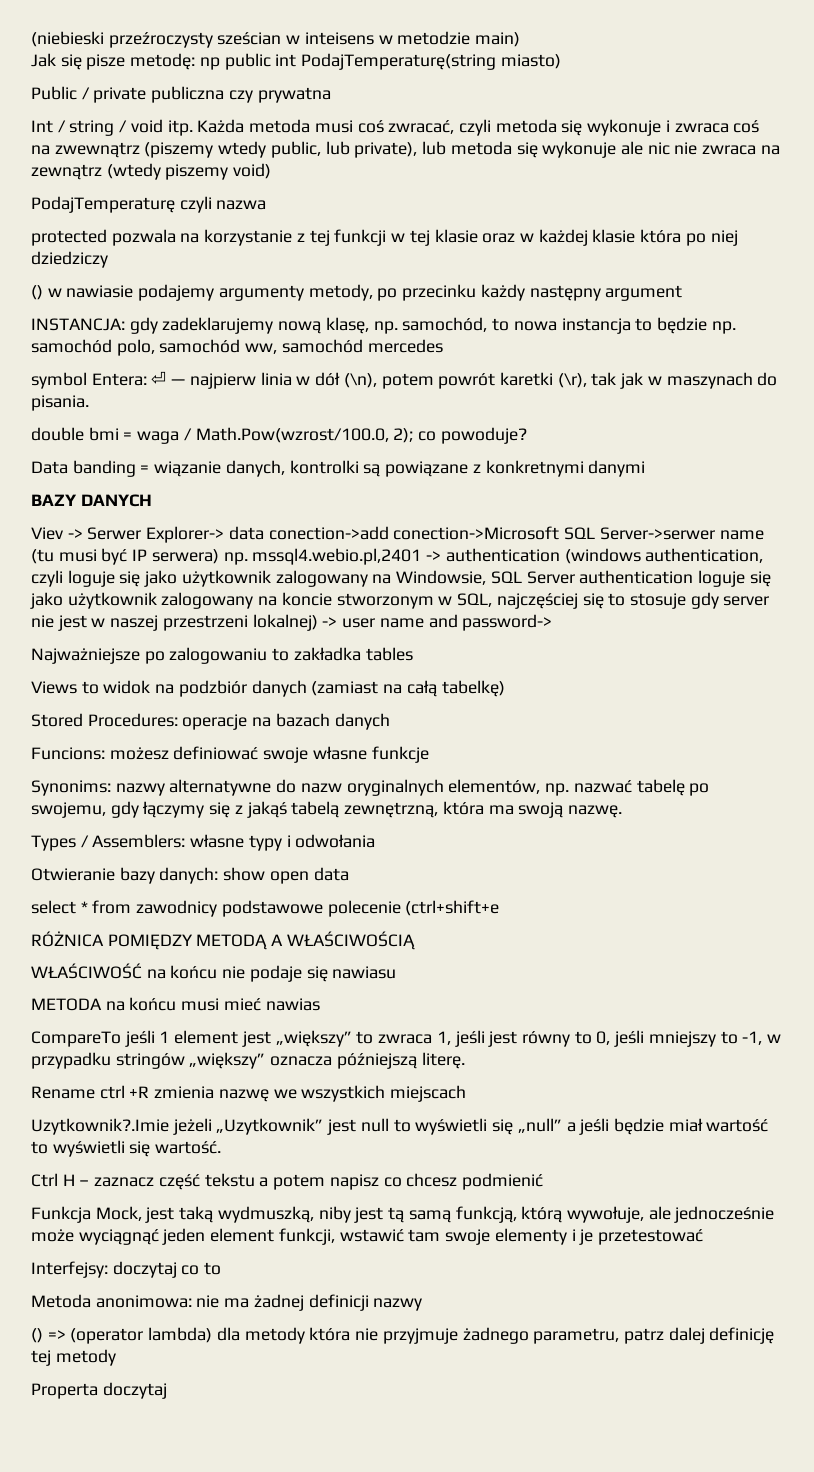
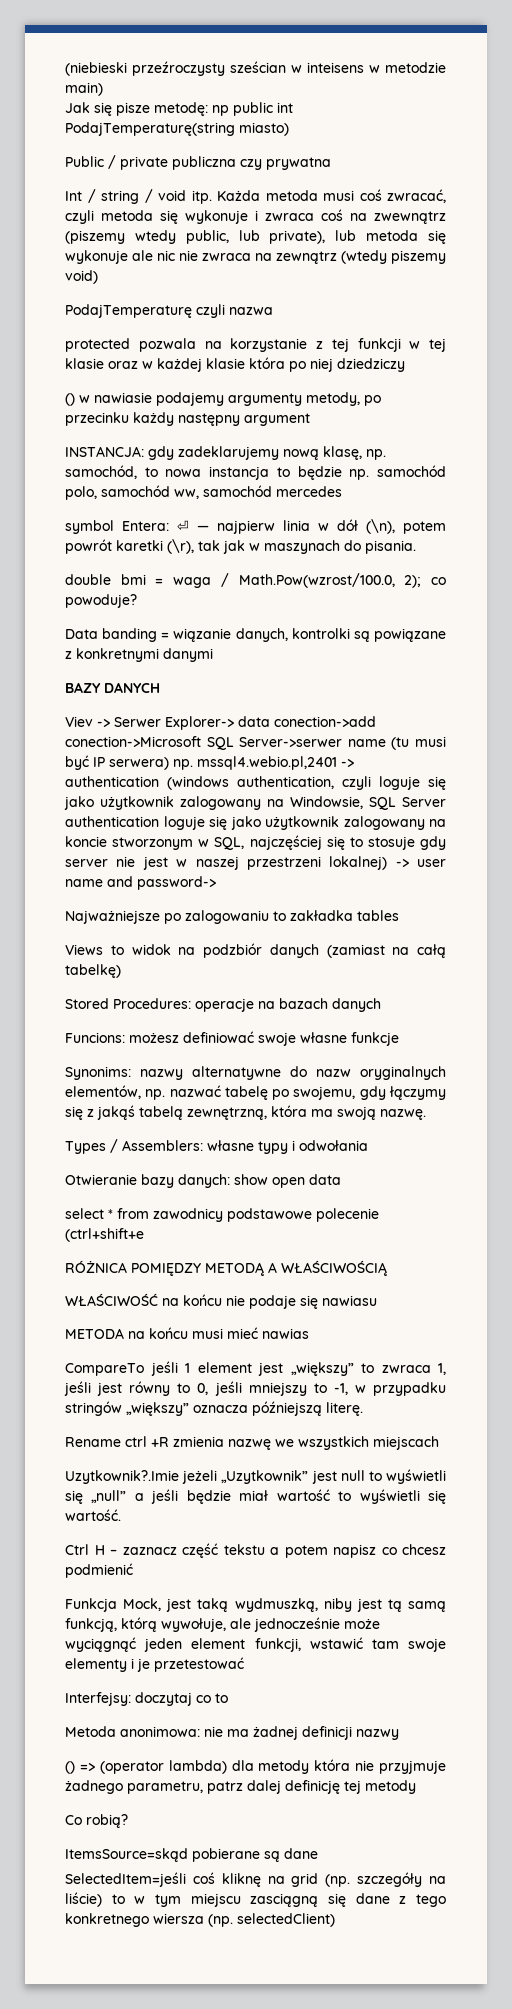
[31,1382,167,1399] Properta doczytaj -> [65,1814,128,1828] [65,1848,318,1862] [65,1872,446,1887] [65,1892,447,1907] [65,1913,335,1927] Co robią? // ItemsSource=skąd pobierane są dane // SelectedItem=jeśli coś kliknę na grid (np. szczegóły na liście) to w tym miejscu zasciągną się dane z tego konkretnego wiersza (np. selectedClient)

